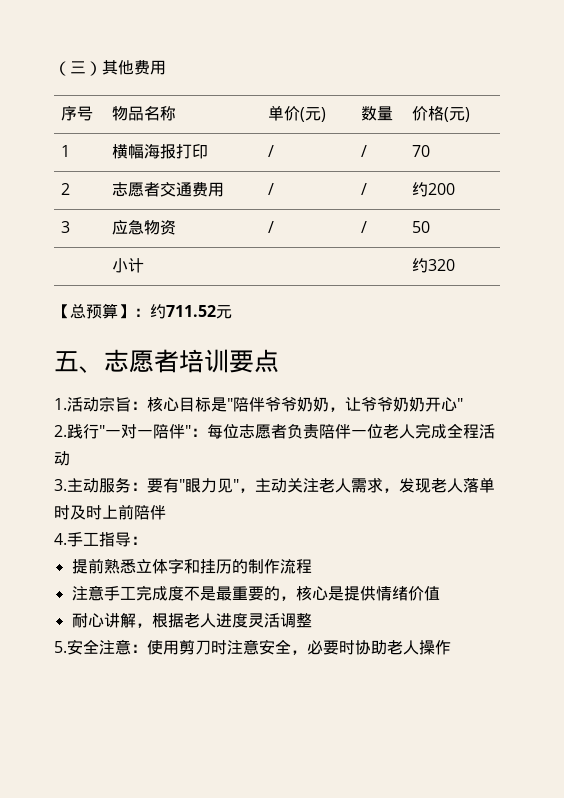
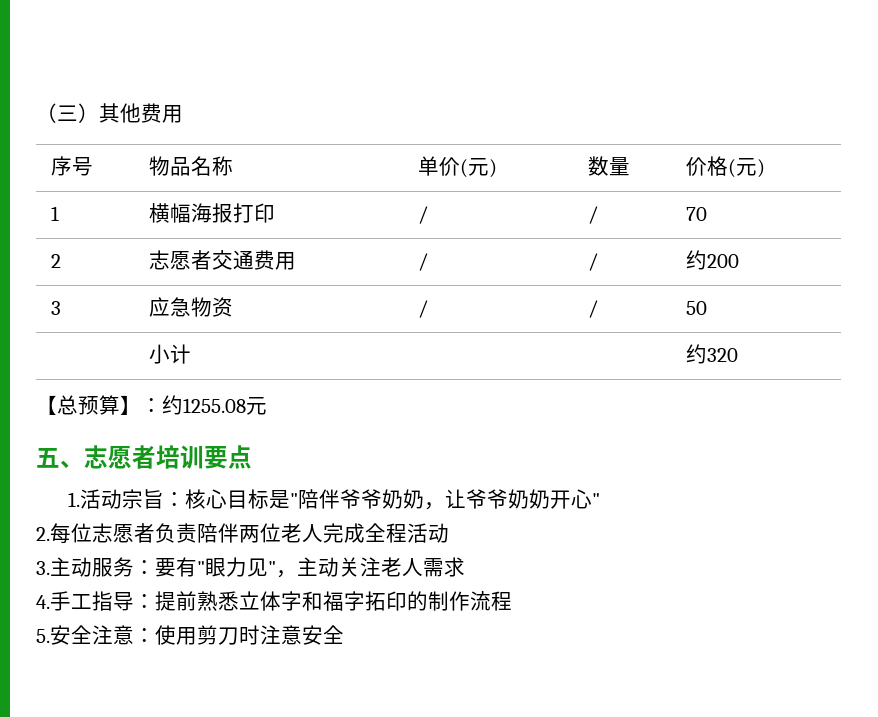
[166,305,216,317] 711.52 -> [183,398,246,413] 1255.08
[67,424,207,439] 践行"一对一陪伴"： -> (50, 534) none
[351,430,367,437] 一 -> [239,525,260,543] 两
[383,477,495,493] [54,504,166,520] ，发现老人落单时及时上前陪伴 -> (465, 567) none
(147, 540) // -> (155, 601) none
[199,559,232,574] 挂历 -> [323,591,407,611] 福字拓印
[71,585,440,601] [71,613,312,628] // 注意手工完成度不是最重要的，核心是提供情绪价值 // 耐心讲解，根据老人进度灵活调整 -> (512, 601) none
[291,640,451,655] ，必要时协助老人操作 -> (344, 634) none

